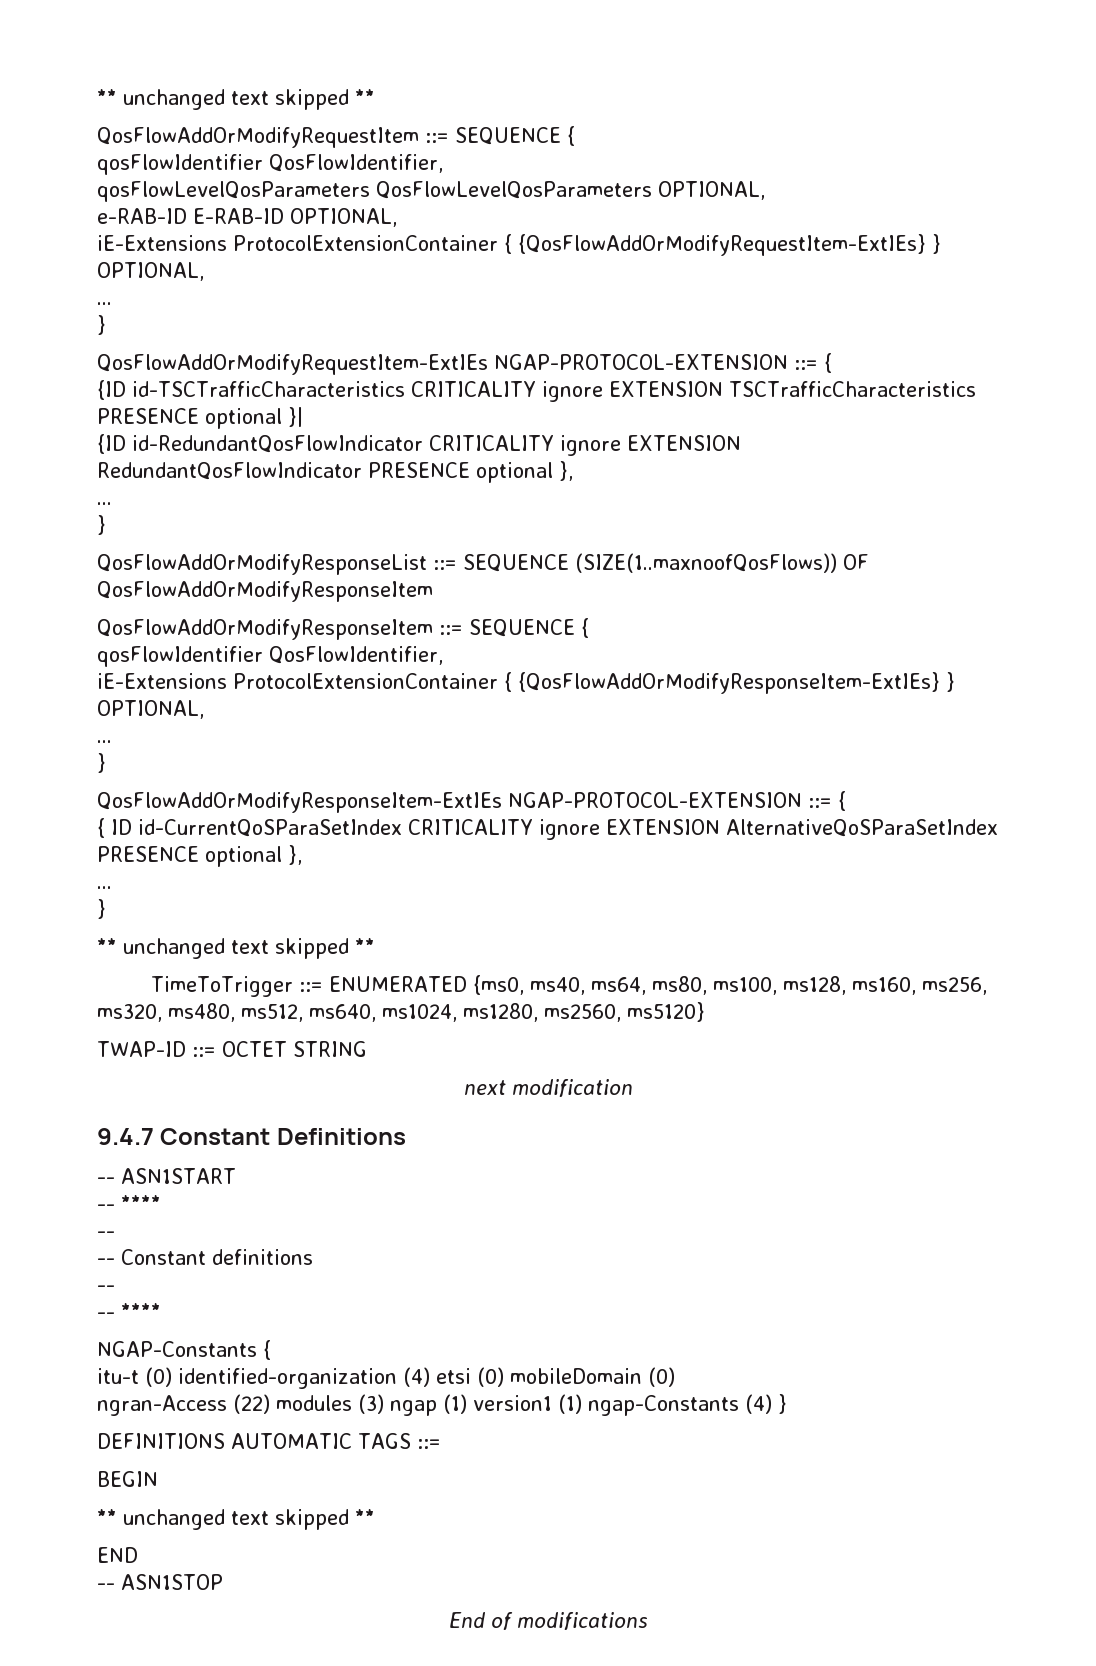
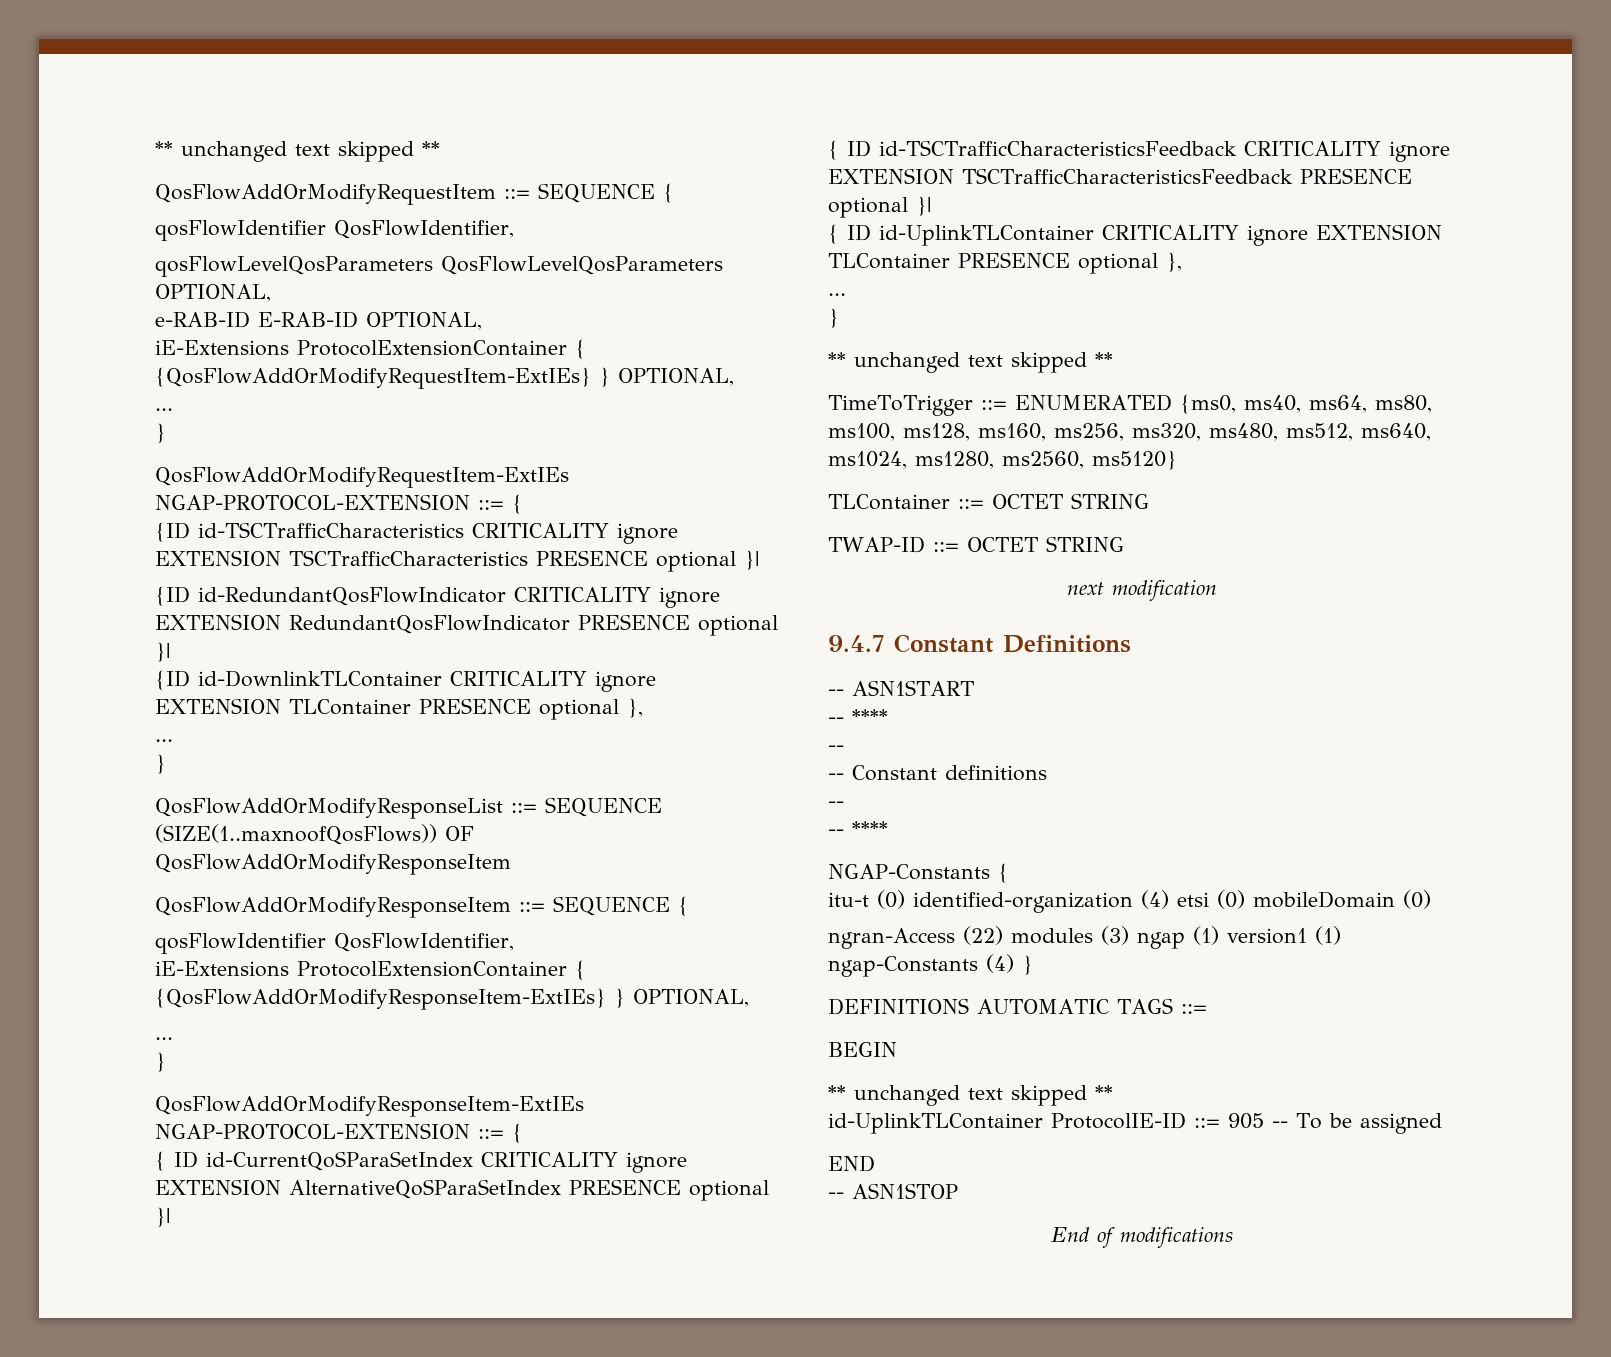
(553, 472) none -> [155,642,171,662] [155,670,656,692] [155,698,619,720] }| // {ID id-DownlinkTLContainer CRITICALITY ignore EXTENSION TLContainer PRESENCE optional
(282, 856) none -> [155,1207,171,1227] [828,140,1450,162] [828,168,1412,184] [828,196,932,218] [828,224,1442,246] [828,252,1158,274] }| // { ID id-TSCTrafficCharacteristicsFeedback CRITICALITY ignore EXTENSION TSCTrafficCharacteristicsFeedback PRESENCE optional }| // { ID id-UplinkTLContainer CRITICALITY ignore EXTENSION TLContainer PRESENCE optional
(705, 1012) none -> [828,493,1149,510] // TLContainer ::= OCTET STRING
(375, 1517) none -> [828,1112,1442,1134] // id-UplinkTLContainer ProtocolIE-ID ::= 905 -- To be assigned

